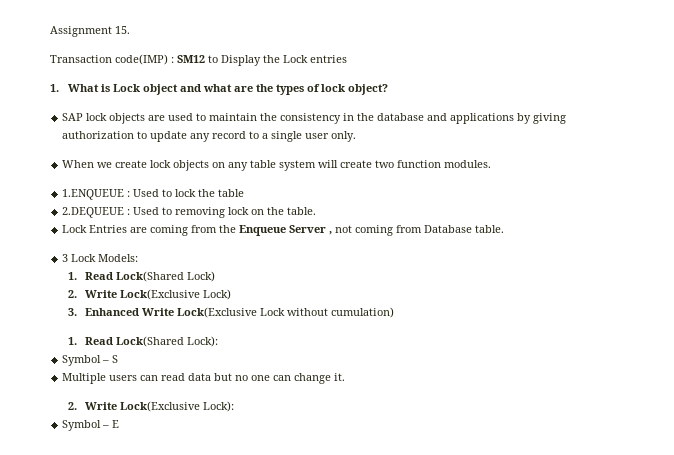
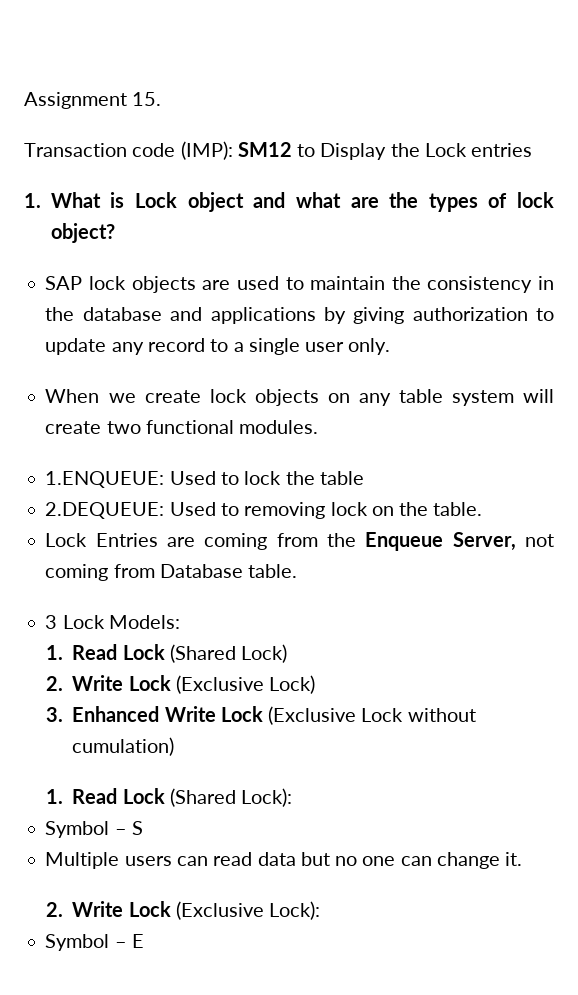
[115,54,174,65] code(IMP) : -> [132,141,233,160] code (IMP):
[397,160,442,168] function -> [145,420,234,434] functional
[62,189,131,200] 1.ENQUEUE : -> [45,471,165,488] 1.ENQUEUE:
[62,207,131,218] 2.DEQUEUE : -> [45,502,165,519] 2.DEQUEUE:
[289,225,333,235] Server , -> [452,532,516,551] Server,
[116,271,185,282] Lock(Shared -> [122,644,236,663] Lock (Shared
[120,289,201,300] Lock(Exclusive -> [128,675,264,694] Lock (Exclusive
[177,307,258,318] Lock(Exclusive -> [220,706,357,725] Lock (Exclusive
[116,336,185,347] Lock(Shared -> [122,788,236,807] Lock (Shared
[120,401,201,412] Lock(Exclusive -> [128,901,264,920] Lock (Exclusive

